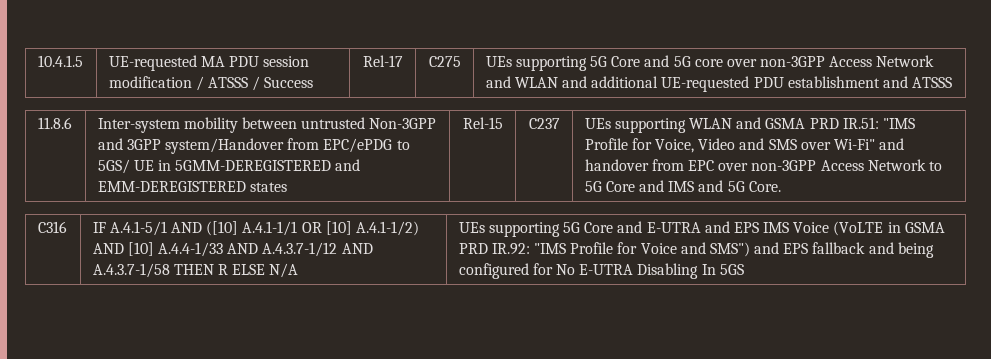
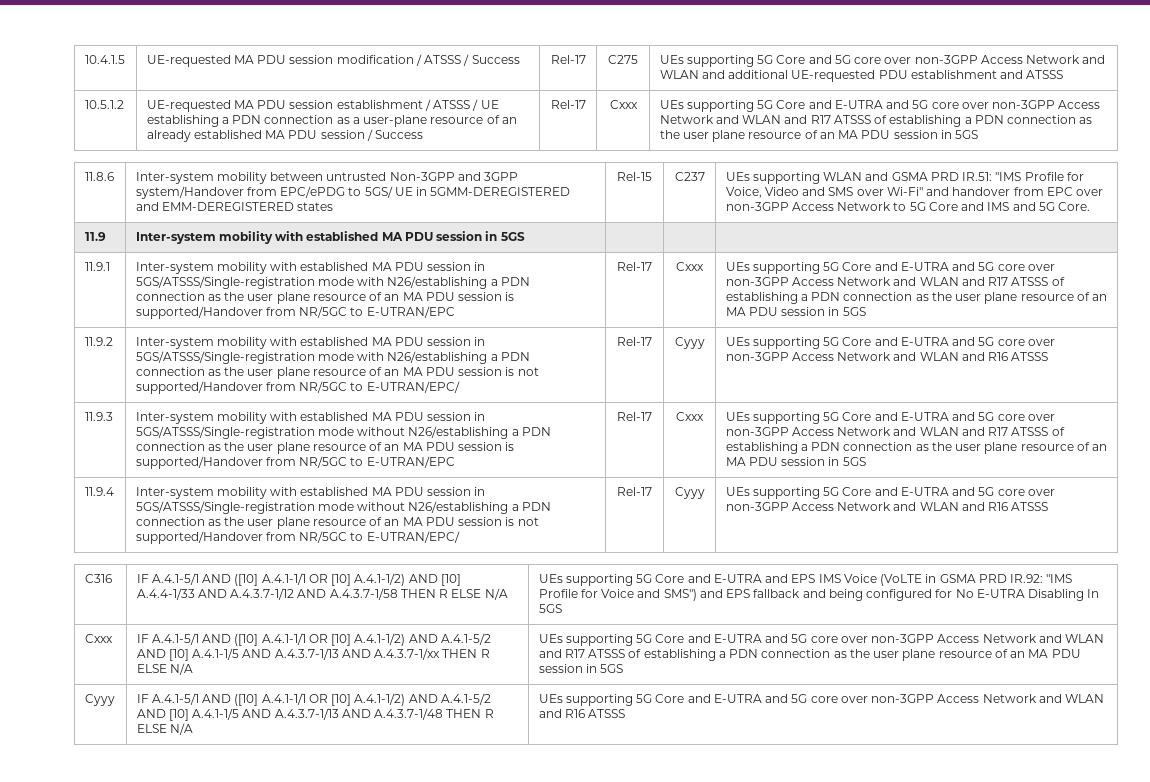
(953, 82) none -> [84,100,124,109] [146,99,499,112] [146,115,517,127] [146,129,424,142] [550,100,586,109] [609,100,638,109] [659,100,1101,112] [659,115,1093,127] [659,130,979,142] // 10.5.1.2 | UE-requested MA PDU session establishment / ATSSS / UE establishing a PDN connection as a user-plane resource of an already established MA PDU session / Success | Rel-17 | Cxxx | UEs supporting 5G Core and E-UTRA and 5G core over non-3GPP Access Network and WLAN and R17 ATSSS of establishing a PDN connection as the user plane resource of an MA PDU session in 5GS
(781, 186) none -> [84,232,106,241] [135,231,525,244] [84,262,110,271] [135,262,486,274] [135,276,530,289] [135,292,515,304] [135,306,455,319] [617,262,652,271] [676,262,704,271] [725,262,1055,274] [725,277,1065,286] [725,292,1108,304] [725,307,866,316] [84,337,113,346] [135,337,486,349] [135,351,530,364] [135,367,539,379] [135,381,460,394] [617,337,652,346] [674,337,705,349] [725,337,1055,349] [725,352,1049,361] [84,412,113,421] [135,412,486,424] [135,426,551,439] [135,442,515,454] [135,456,455,469] [617,412,652,421] [676,412,704,421] [725,412,1055,424] [725,427,1065,436] [725,442,1108,454] [725,457,866,466] [84,487,114,496] [135,487,486,499] [135,501,551,514] [135,517,539,529] [135,531,460,544] [617,487,652,496] [674,487,705,499] [725,487,1055,499] [725,502,1049,511] // 11.9 | Inter-system mobility with established MA PDU session in 5GS | | | // 11.9.1 | Inter-system mobility with established MA PDU session in 5GS/ATSSS/Single-registration mode with N26/establishing a PDN connection as the user plane resource of an MA PDU session is supported/Handover from NR/5GC to E-UTRAN/EPC | Rel-17 | Cxxx | UEs supporting 5G Core and E-UTRA and 5G core over non-3GPP Access Network and WLAN and R17 ATSSS of establishing a PDN connection as the user plane resource of an MA PDU session in 5GS // 11.9.2 | Inter-system mobility with established MA PDU session in 5GS/ATSSS/Single-registration mode with N26/establishing a PDN connection as the user plane resource of an MA PDU session is not supported/Handover from NR/5GC to E-UTRAN/EPC/ | Rel-17 | Cyyy | UEs supporting 5G Core and E-UTRA and 5G core over non-3GPP Access Network and WLAN and R16 ATSSS // 11.9.3 | Inter-system mobility with established MA PDU session in 5GS/ATSSS/Single-registration mode without N26/establishing a PDN connection as the user plane resource of an MA PDU session is supported/Handover from NR/5GC to E-UTRAN/EPC | Rel-17 | Cxxx | UEs supporting 5G Core and E-UTRA and 5G core over non-3GPP Access Network and WLAN and R17 ATSSS of establishing a PDN connection as the user plane resource of an MA PDU session in 5GS // 11.9.4 | Inter-system mobility with established MA PDU session in 5GS/ATSSS/Single-registration mode without N26/establishing a PDN connection as the user plane resource of an MA PDU session is not supported/Handover from NR/5GC to E-UTRAN/EPC/ | Rel-17 | Cyyy | UEs supporting 5G Core and E-UTRA and 5G core over non-3GPP Access Network and WLAN and R16 ATSSS
(744, 269) none -> [84,634,113,643] [136,633,491,646] [136,648,490,661] [136,663,193,675] [538,634,1105,646] [538,649,1081,661] [538,664,624,673] [84,694,115,706] [136,693,491,706] [136,708,494,721] [136,723,193,735] [538,694,1105,706] [538,709,626,718] // Cxxx | IF A.4.1-5/1 AND ([10] A.4.1-1/1 OR [10] A.4.1-1/2) AND A.4.1-5/2 AND [10] A.4.1-1/5 AND A.4.3.7-1/13 AND A.4.3.7-1/xx THEN R ELSE N/A | UEs supporting 5G Core and E-UTRA and 5G core over non-3GPP Access Network and WLAN and R17 ATSSS of establishing a PDN connection as the user plane resource of an MA PDU session in 5GS // Cyyy | IF A.4.1-5/1 AND ([10] A.4.1-1/1 OR [10] A.4.1-1/2) AND A.4.1-5/2 AND [10] A.4.1-1/5 AND A.4.3.7-1/13 AND A.4.3.7-1/48 THEN R ELSE N/A | UEs supporting 5G Core and E-UTRA and 5G core over non-3GPP Access Network and WLAN and R16 ATSSS

